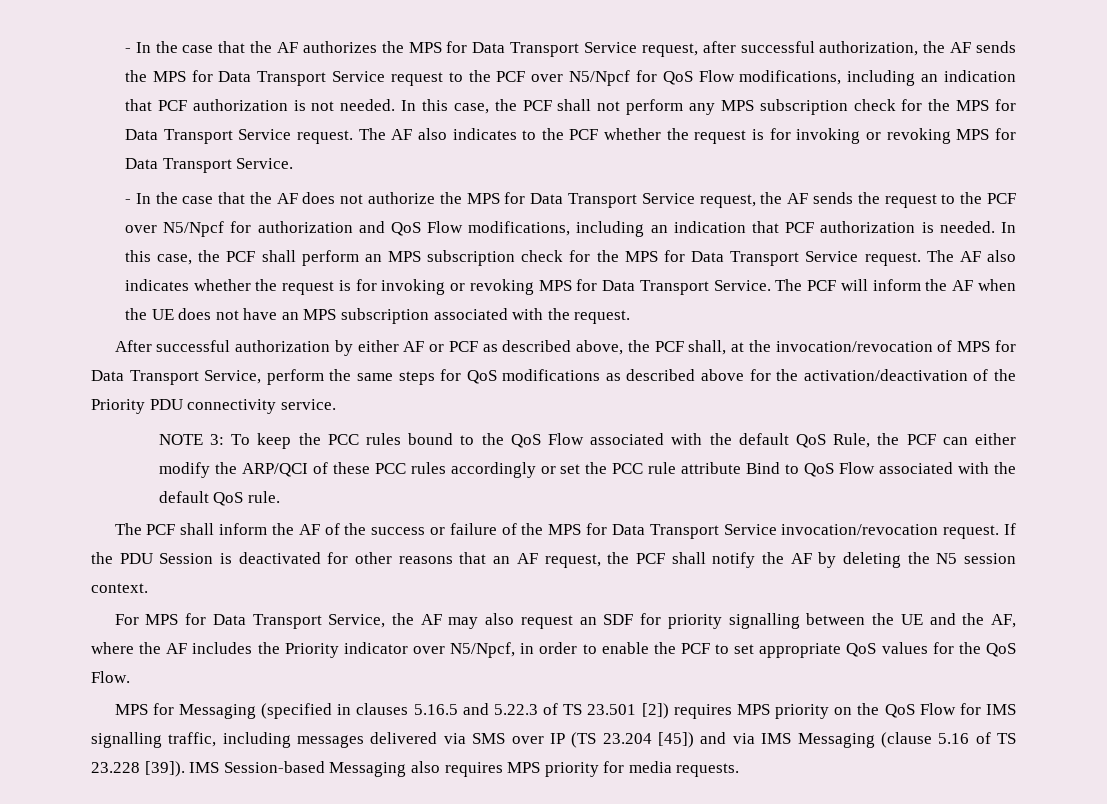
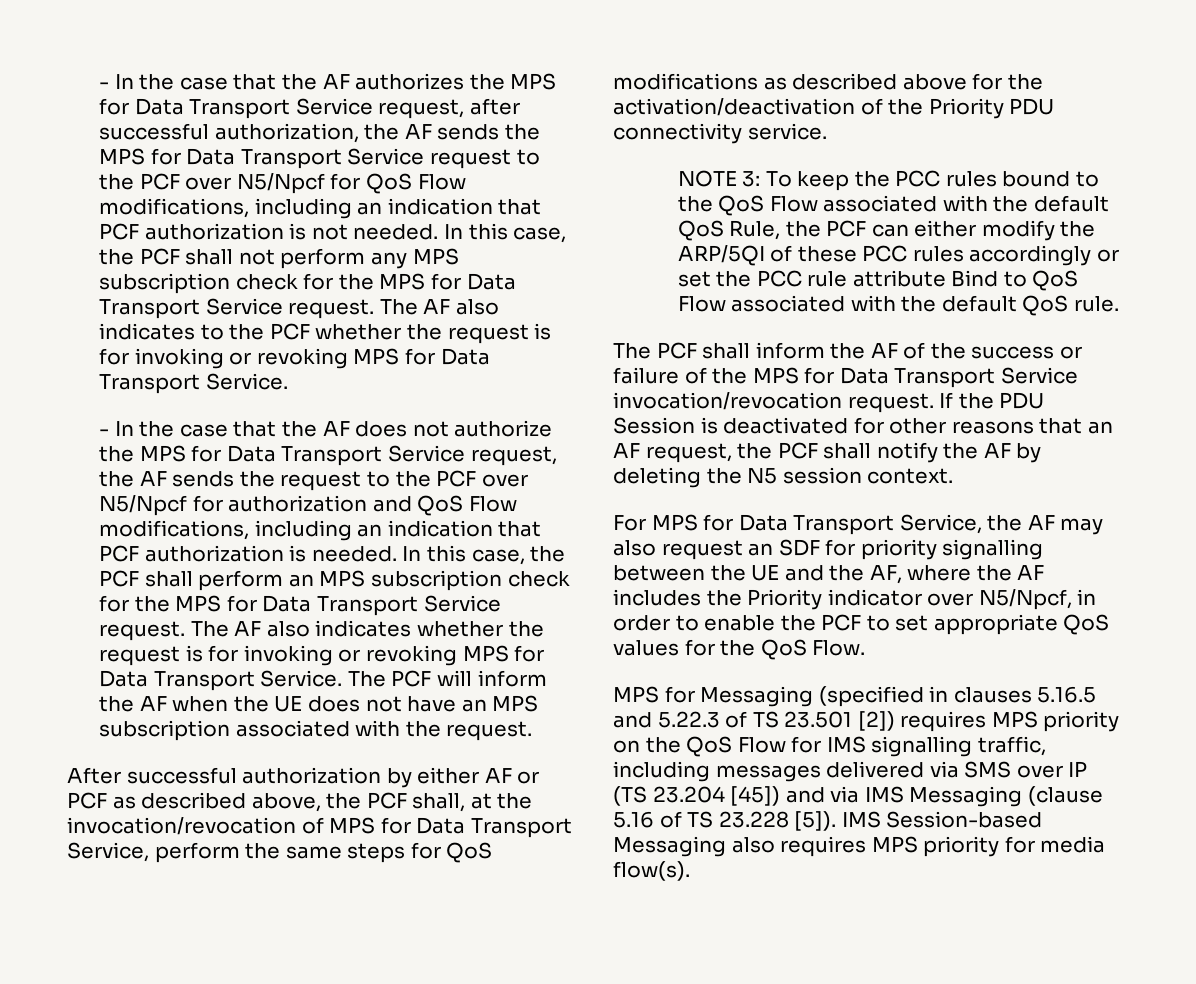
[241,463,308,477] ARP/QCI -> [677,245,765,266] ARP/5QI
[144,761,185,777] [39]). -> [794,811,837,831] [5]).
[676,763,740,777] requests. -> [613,861,690,881] flow(s).

